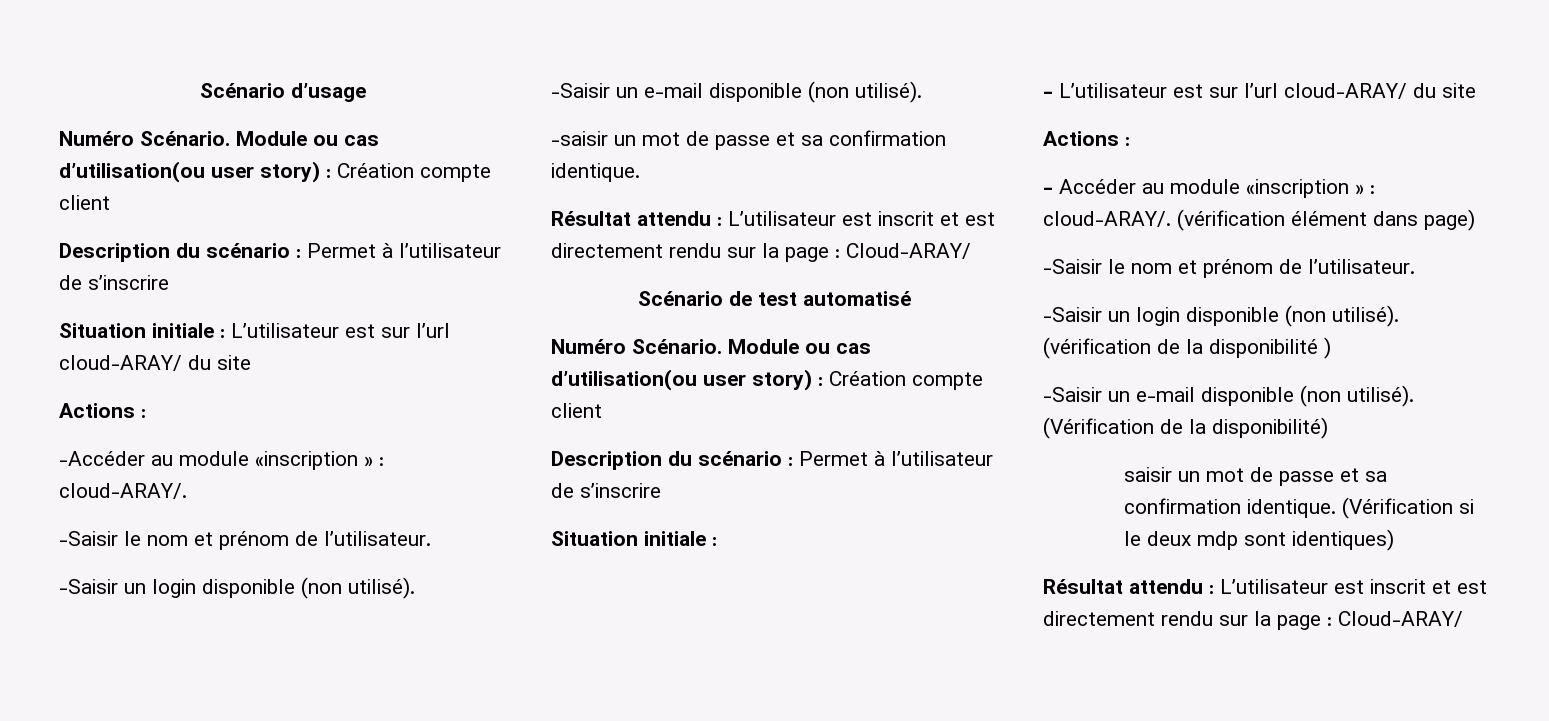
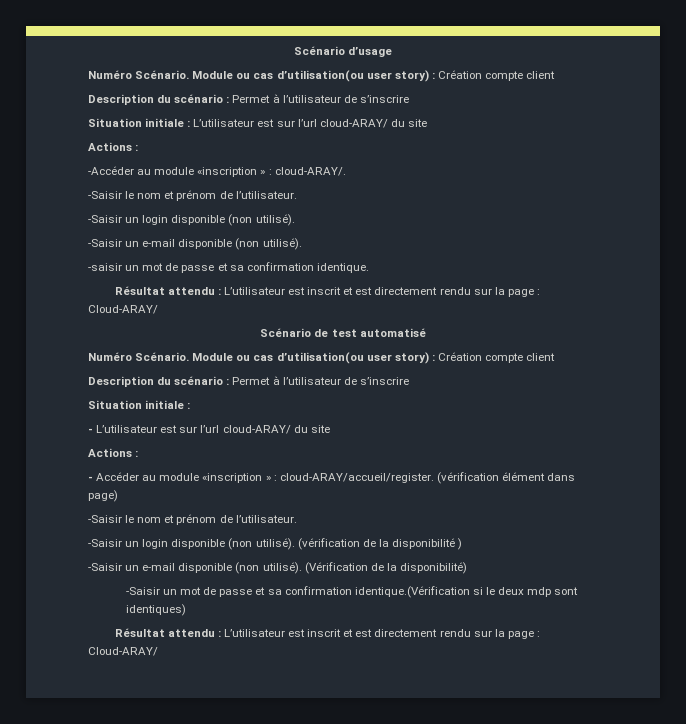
[1043,211,1171,227] cloud-ARAY/. -> [279,473,434,483] cloud-ARAY/accueil/register.
[1124,467,1388,486] [1124,497,1454,519] saisir un mot de passe et sa confirmation identique. (Vérification -> [125,586,470,598] -Saisir un mot de passe et sa confirmation identique.(Vérification

